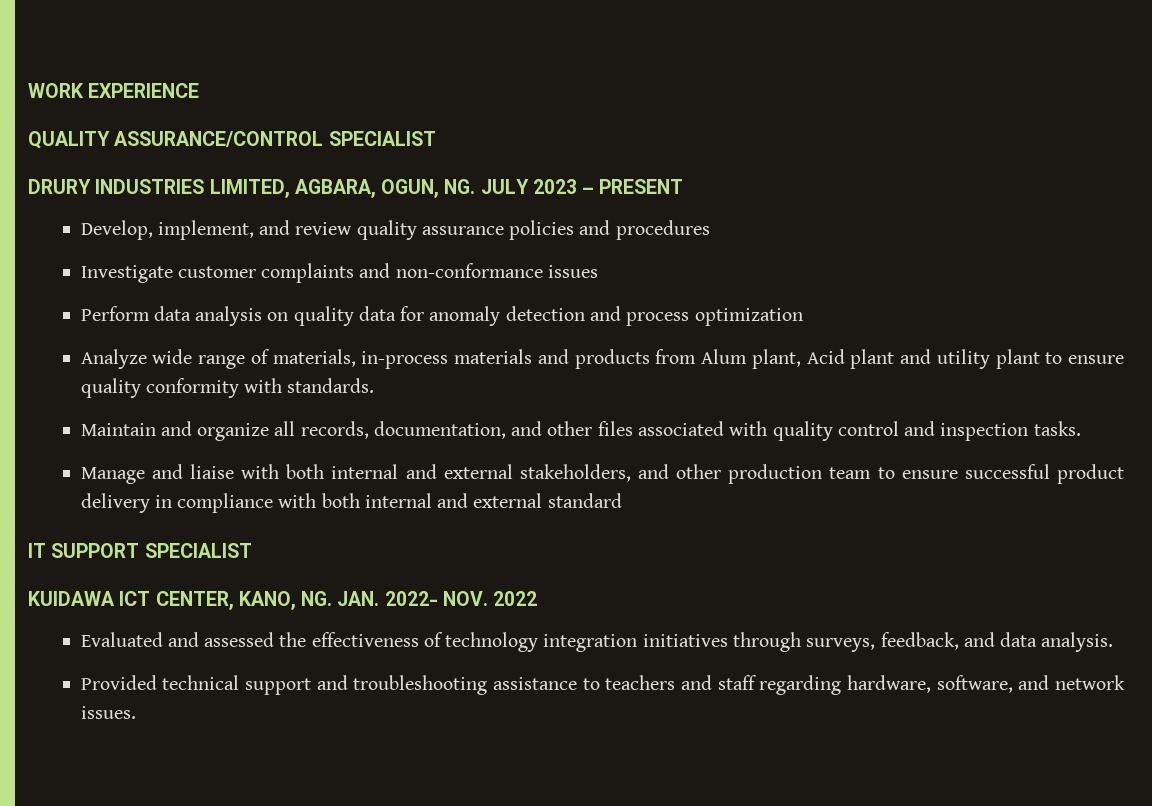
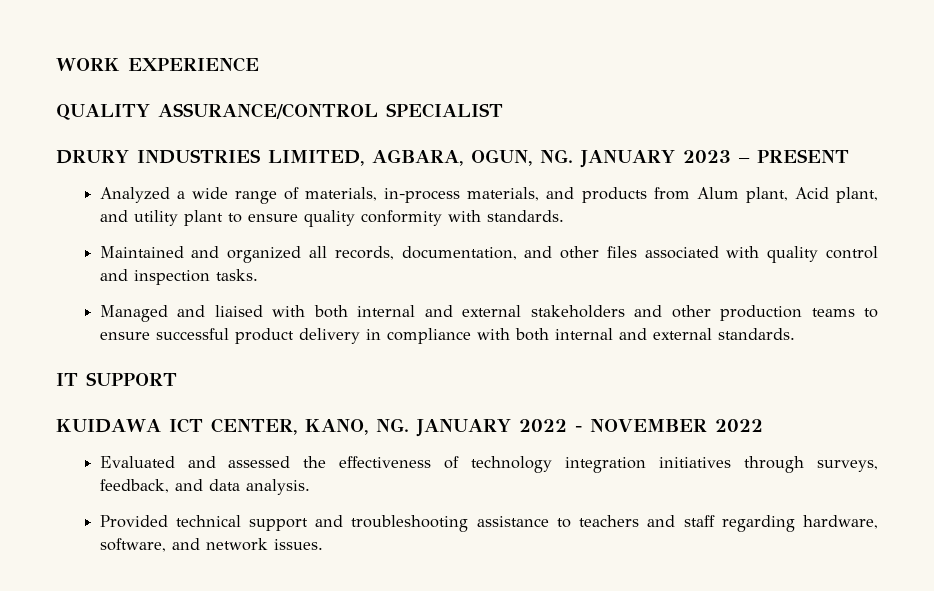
[480,179,529,194] JULY -> [580,150,675,168] JANUARY
[80,220,710,240] [80,263,598,283] [80,306,803,326] [80,349,147,369] Develop, implement, and review quality assurance policies and procedures // Investigate customer complaints and non-conformance issues // Perform data analysis on quality data for anomaly detection and process optimization // Analyze -> [99,187,185,203] Analyzed a
[454,349,533,364] materials -> [467,187,540,201] materials,
[850,349,895,369] plant -> [836,187,879,203] plant,
[80,421,270,441] Maintain and organize -> [99,246,302,263] Maintained and organized
[80,464,631,484] Manage and liaise with both internal and external stakeholders, -> [99,305,625,322] Managed and liaised with both internal and external stakeholders
[829,467,872,479] team -> [811,308,855,317] teams
[547,493,622,508] standard -> [717,328,795,340] standards.
[144,543,252,558] SPECIALIST -> (177, 379) none
[337,591,488,606] JAN. 2022- NOV. -> [415,419,707,437] JANUARY 2022 - NOVEMBER

